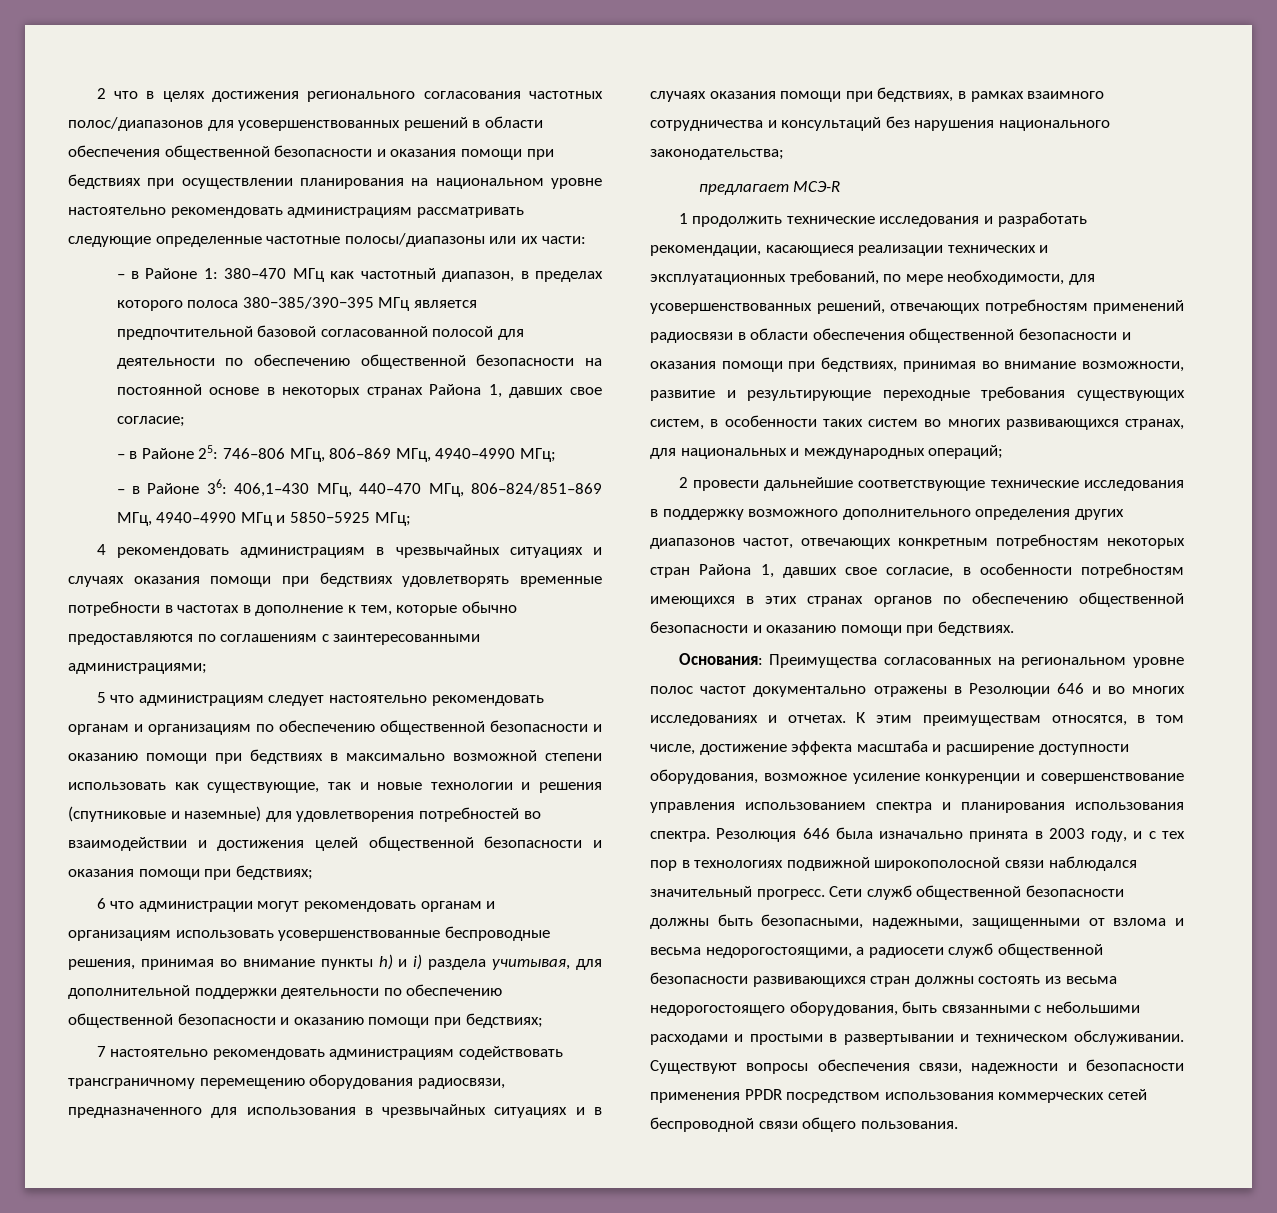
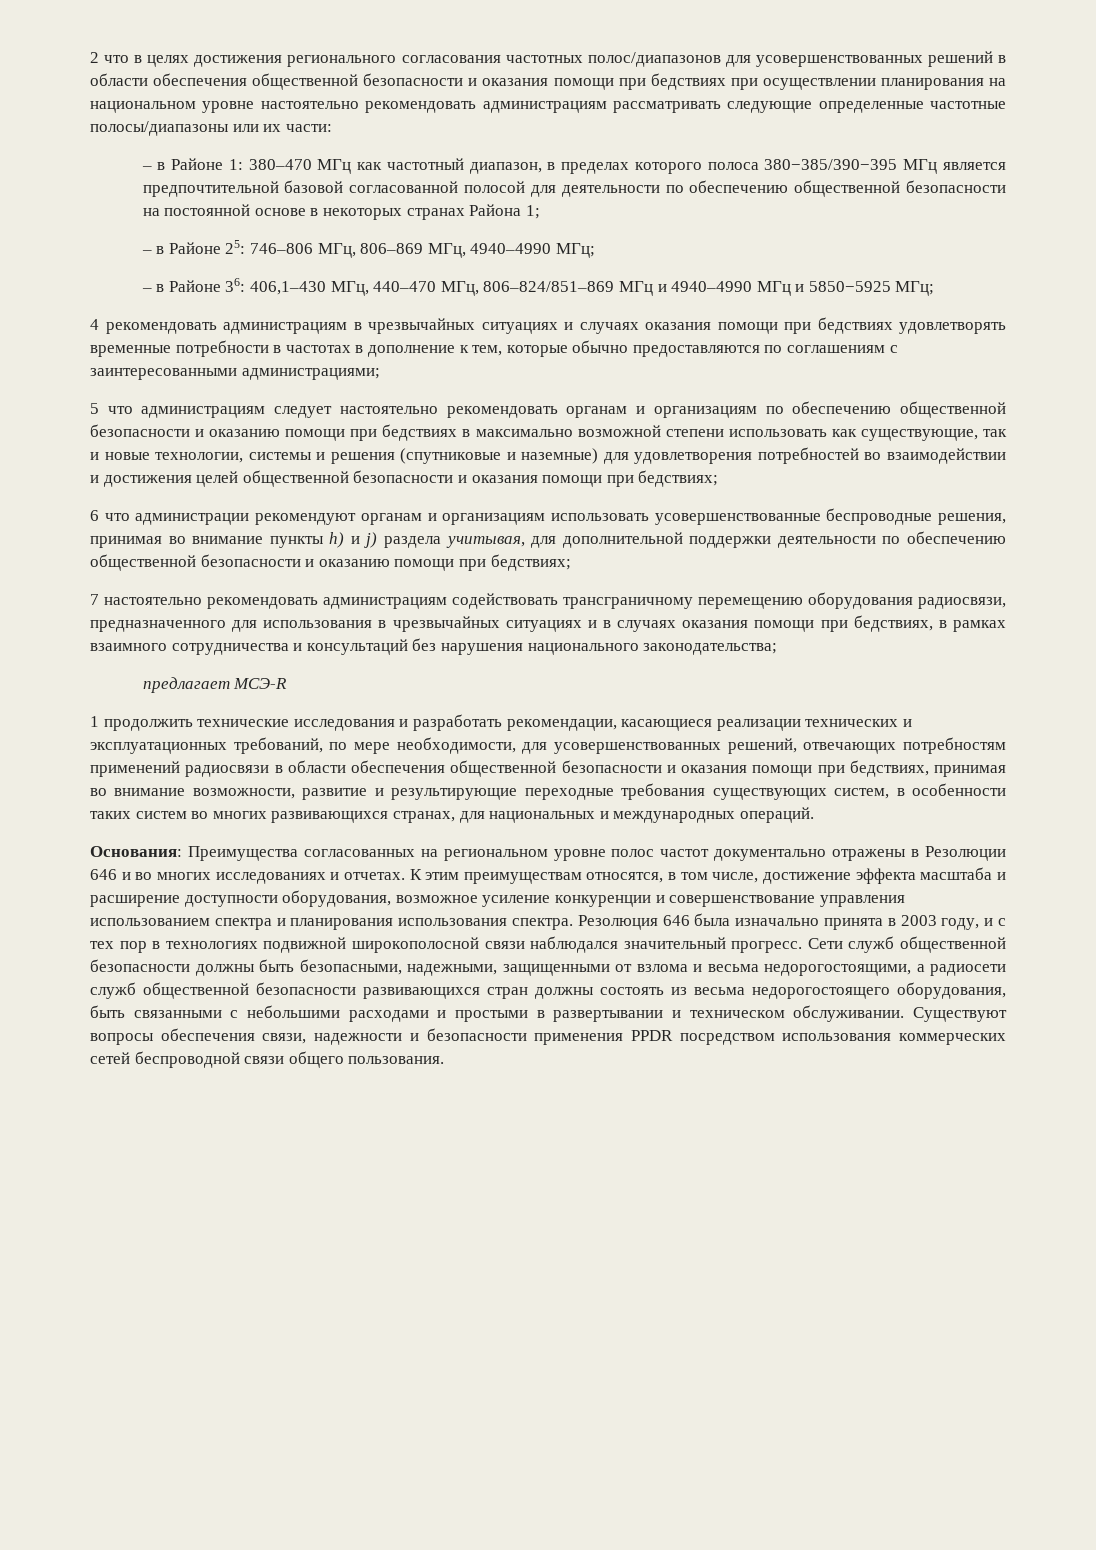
[488,384,602,398] [116,416,185,427] 1, давших свое согласие; -> [525,205,540,219] 1;
[116,512,152,526] МГц, -> [618,281,667,296] МГц и
[430,782,513,790] технологии -> [155,452,312,463] технологии, системы
[257,901,416,912] могут рекомендовать -> [255,513,357,525] рекомендуют
[413,954,423,970] i) -> [364,532,378,548] j)
[928,445,1004,459] [678,477,1184,491] [650,509,1124,520] [650,534,1185,549] [650,563,1184,578] [650,592,1184,607] [650,621,1014,636] операций; // 2 провести дальнейшие соответствующие технические исследования в поддержку возможного дополнительного определения других диапазонов частот, отвечающих конкретным потребностям некоторых стран Района 1, давших свое согласие, в особенности потребностям имеющихся в этих странах органов по обеспечению общественной безопасности и оказанию помощи при бедствиях. -> [739,807,814,823] операций.

